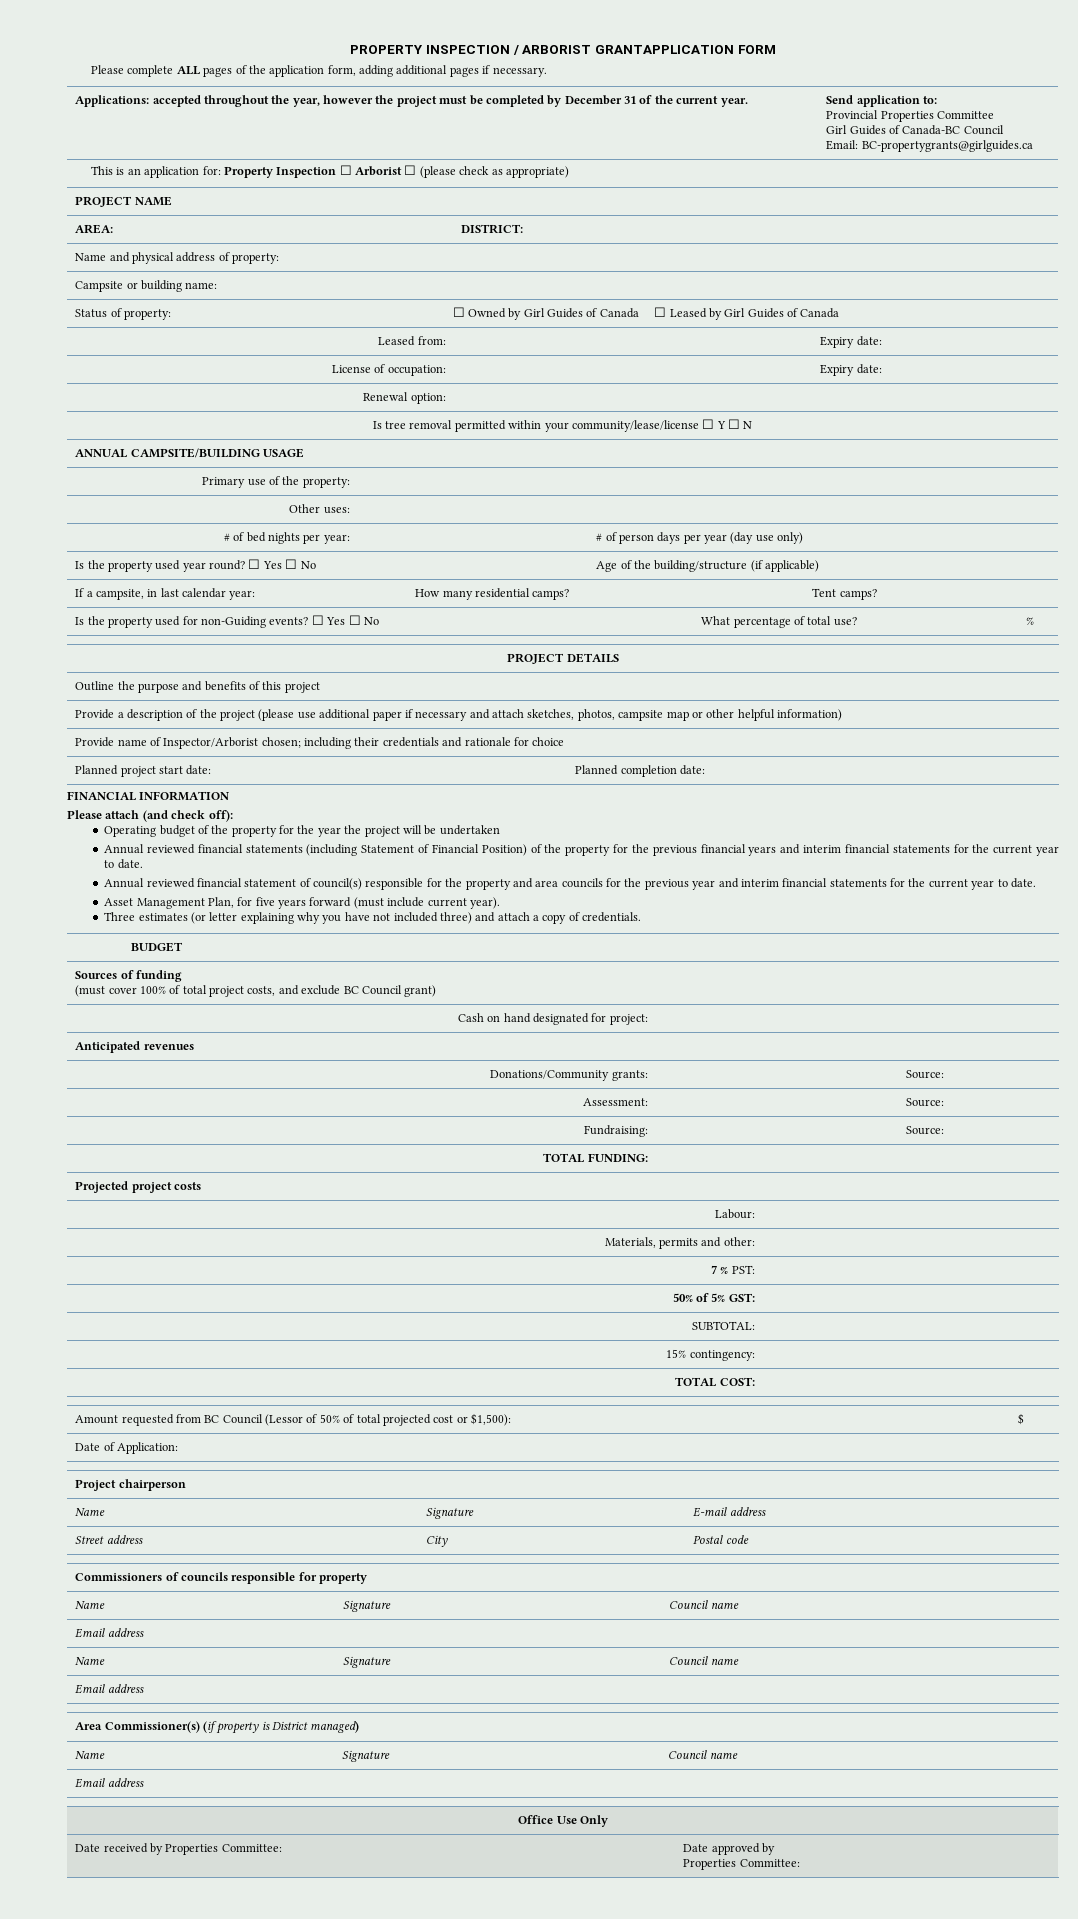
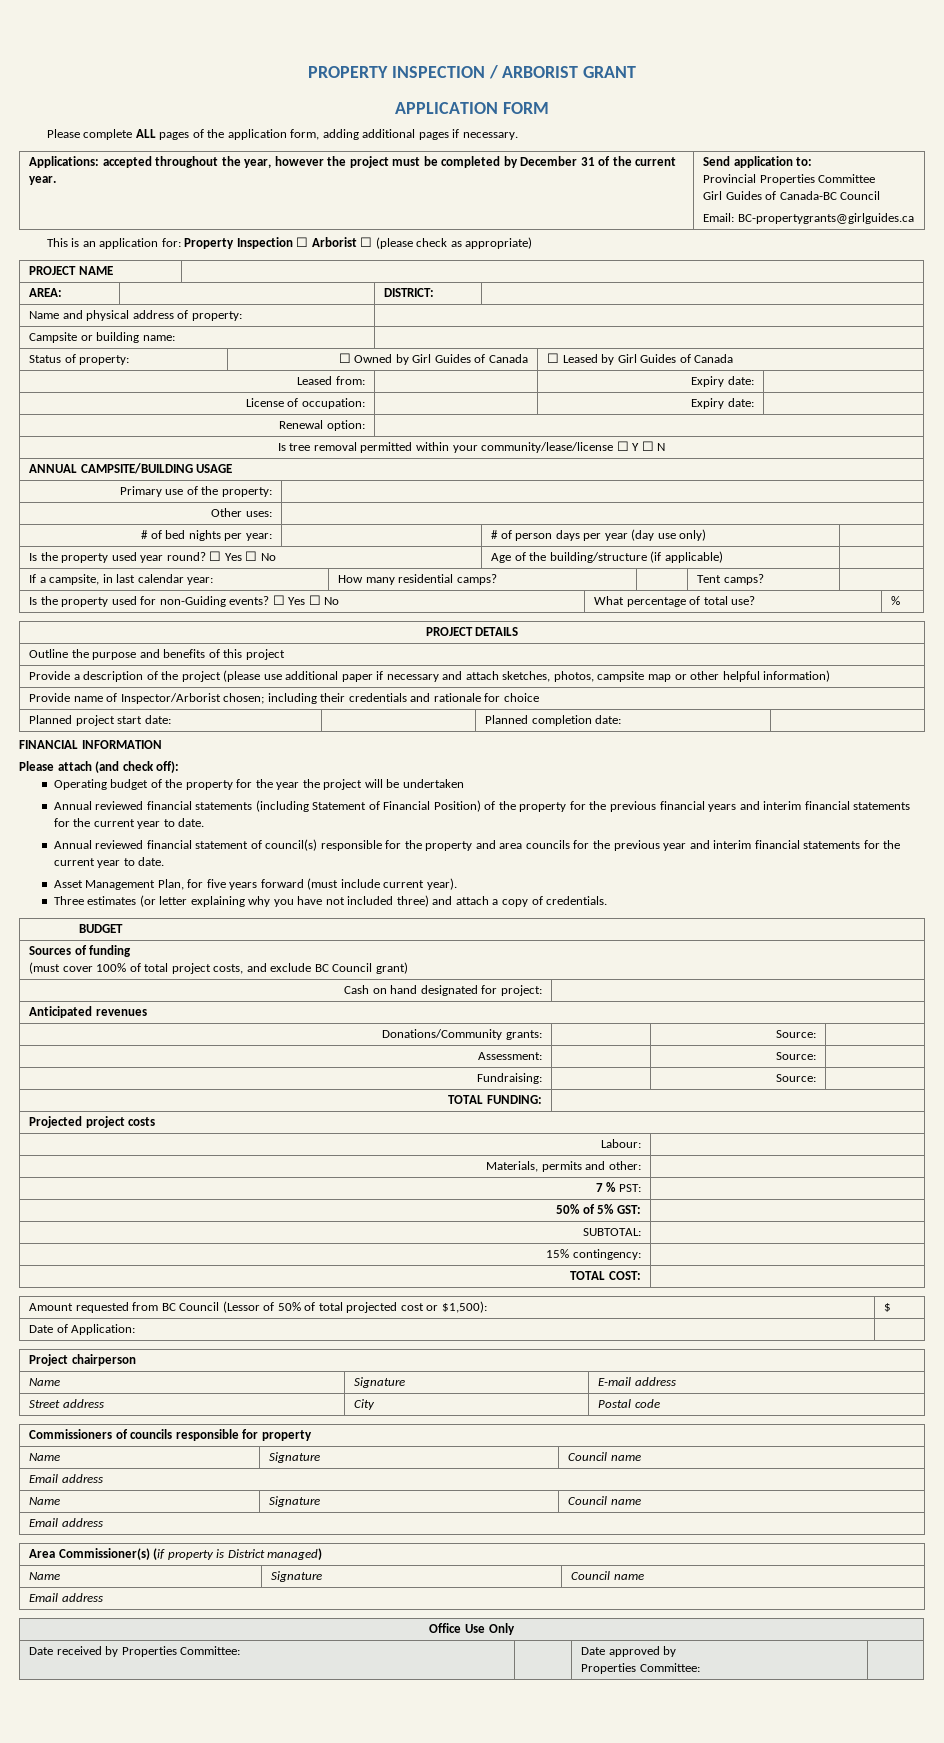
[594,45,734,54] GRANTAPPLICATION -> [582,66,636,78] [395,102,499,114] GRANT // APPLICATION

